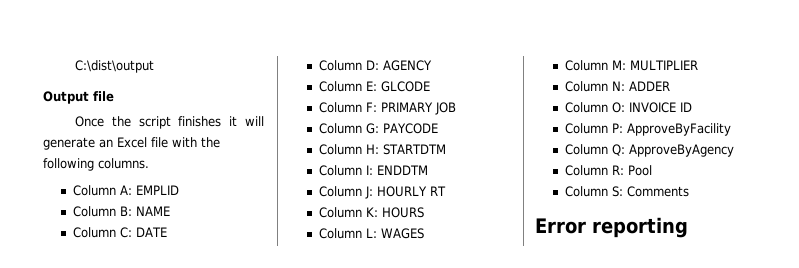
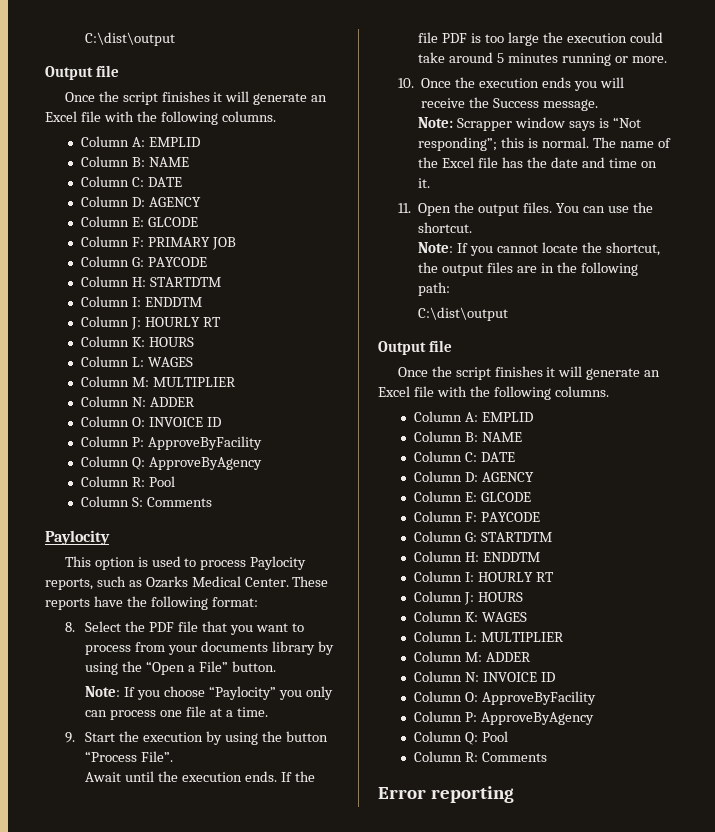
(689, 191) none -> [45,530,110,545] [64,556,307,570] [45,576,329,590] [45,596,258,610] [65,621,304,635] [85,641,334,655] [85,661,276,675] [85,686,333,700] [85,706,268,720] [65,731,328,745] [85,751,174,762] [85,771,315,782] [418,32,663,46] [418,52,667,66] [398,77,625,91] [421,97,599,111] [418,117,641,131] [418,137,671,151] [418,157,657,168] [418,178,431,188] [398,202,653,216] [418,222,473,233] [418,242,660,256] [418,262,638,276] [418,282,451,296] [418,307,509,321] [378,340,452,355] [397,366,661,380] [378,386,609,400] [414,411,533,422] [414,431,522,442] [414,451,515,462] [414,471,534,482] [414,491,531,502] [414,511,540,522] [414,531,552,542] [414,551,540,562] [414,571,554,582] [414,591,523,605] [414,611,527,622] [414,631,564,642] [414,651,531,662] [414,671,555,682] [414,691,596,705] [414,711,594,725] [414,731,508,745] [414,751,547,762] // Paylocity // This option is used to process Paylocity reports, such as Ozarks Medical Center. These reports have the following format: // 8. Select the PDF file that you want to process from your documents library by using the “Open a File” button. // Note: If you choose “Paylocity” you only can process one file at a time. // 9. Start the execution by using the button “Process File”. // Await until the execution ends. If the file PDF is too large the execution could take around 5 minutes running or more. // 10. Once the execution ends you will receive the Success message. // Note: Scrapper window says is “Not responding”; this is normal. The name of the Excel file has the date and time on it. // 11. Open the output files. You can use the shortcut. // Note: If you cannot locate the shortcut, the output files are in the following path: // C:\dist\output // Output file // Once the script finishes it will generate an Excel file with the following columns. // Column A: EMPLID // Column B: NAME // Column C: DATE // Column D: AGENCY // Column E: GLCODE // Column F: PAYCODE // Column G: STARTDTM // Column H: ENDDTM // Column I: HOURLY RT // Column J: HOURS // Column K: WAGES // Column L: MULTIPLIER // Column M: ADDER // Column N: INVOICE ID // Column O: ApproveByFacility // Column P: ApproveByAgency // Column Q: Pool // Column R: Comments

